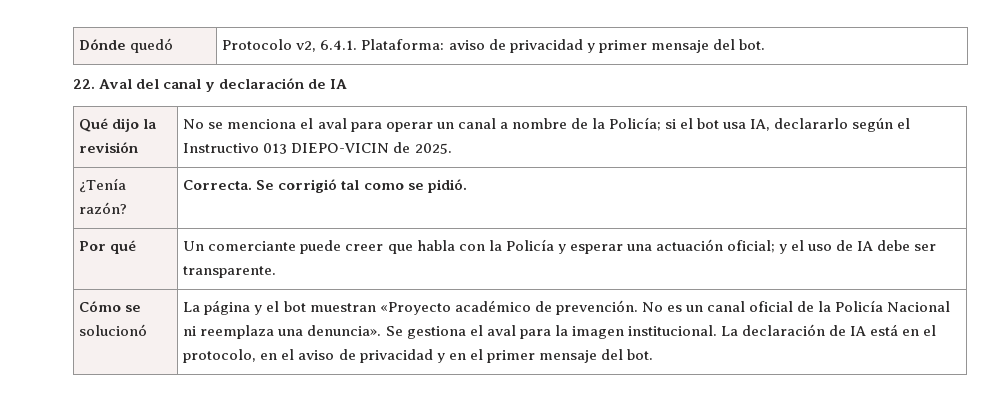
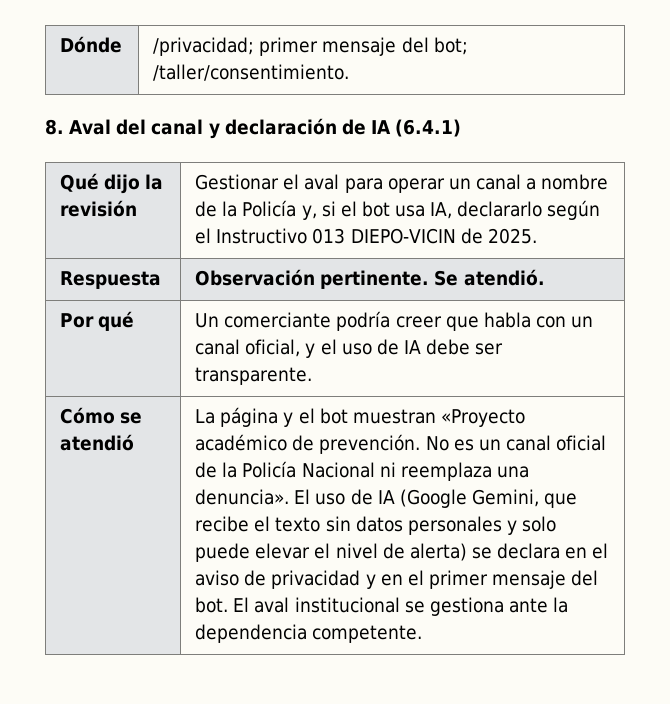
[130,38,174,53] [222,39,765,53] [73,79,95,89] quedó | Protocolo v2, 6.4.1. Plataforma: aviso de privacidad y primer mensaje del bot. // 22. -> [153,37,468,56] [153,64,350,81] [45,119,64,135] | /privacidad; primer mensaje del bot; /taller/consentimiento. // 8.
(348, 84) none -> [395,119,462,137] (6.4.1)
[183,119,297,129] No se menciona -> [195,174,280,190] Gestionar
[608,117,661,131] Policía; -> [242,200,317,220] Policía y,
[79,178,127,193] [79,202,128,214] [183,179,467,193] ¿Tenía razón? | Correcta. Se corrigió tal como se pidió. -> [60,271,162,289] [195,269,545,289] Respuesta | Observación pertinente. Se atendió.
[300,240,342,254] puede -> [336,311,391,331] podría
[488,239,775,254] la Policía y esperar una actuación oficial; -> [571,316,594,328] [195,339,301,357] un canal oficial,
[79,324,148,336] solucionó -> [60,434,135,451] atendió
[385,324,937,339] [183,349,257,363] Se gestiona el aval para la imagen institucional. La declaración de IA está en el protocolo, -> [294,489,578,508] [195,516,557,535] [195,543,561,562] El uso de IA (Google Gemini, que recibe el texto sin datos personales y solo puede elevar el nivel de alerta) se declara
(653, 354) none -> [233,597,569,616] [195,624,423,643] El aval institucional se gestiona ante la dependencia competente.

